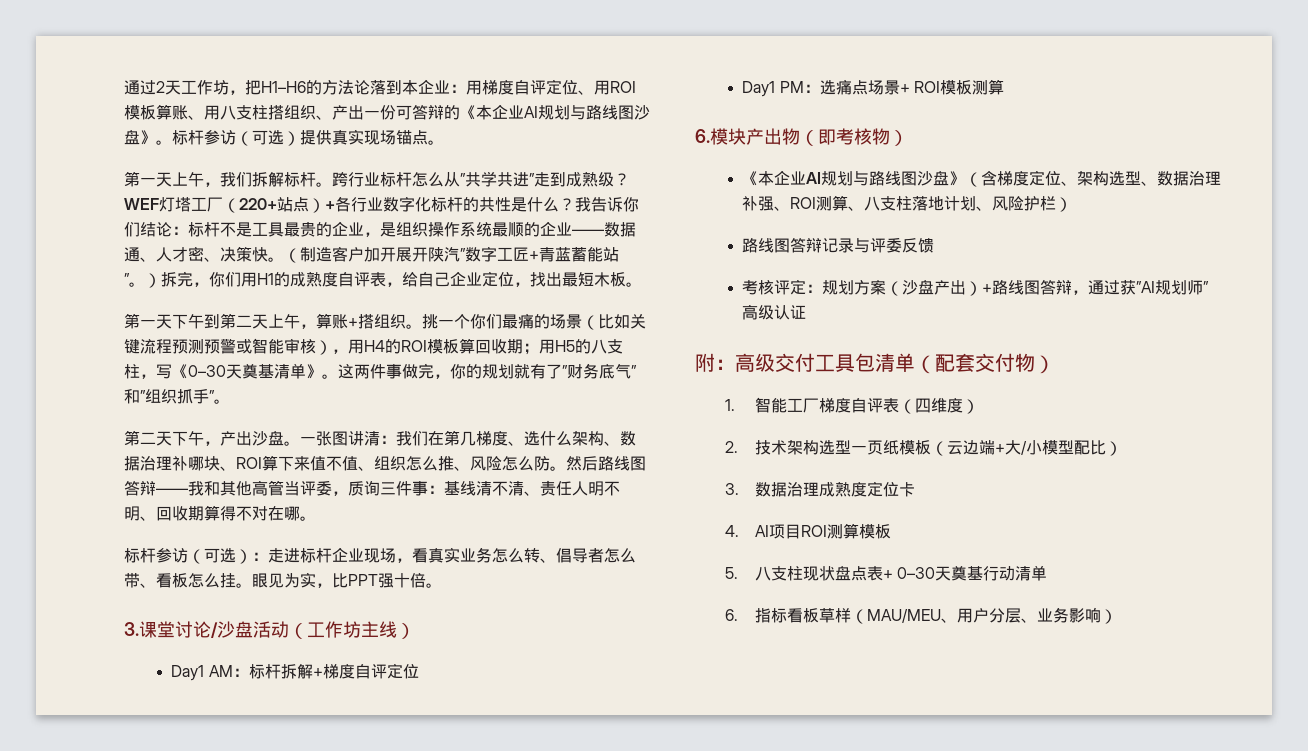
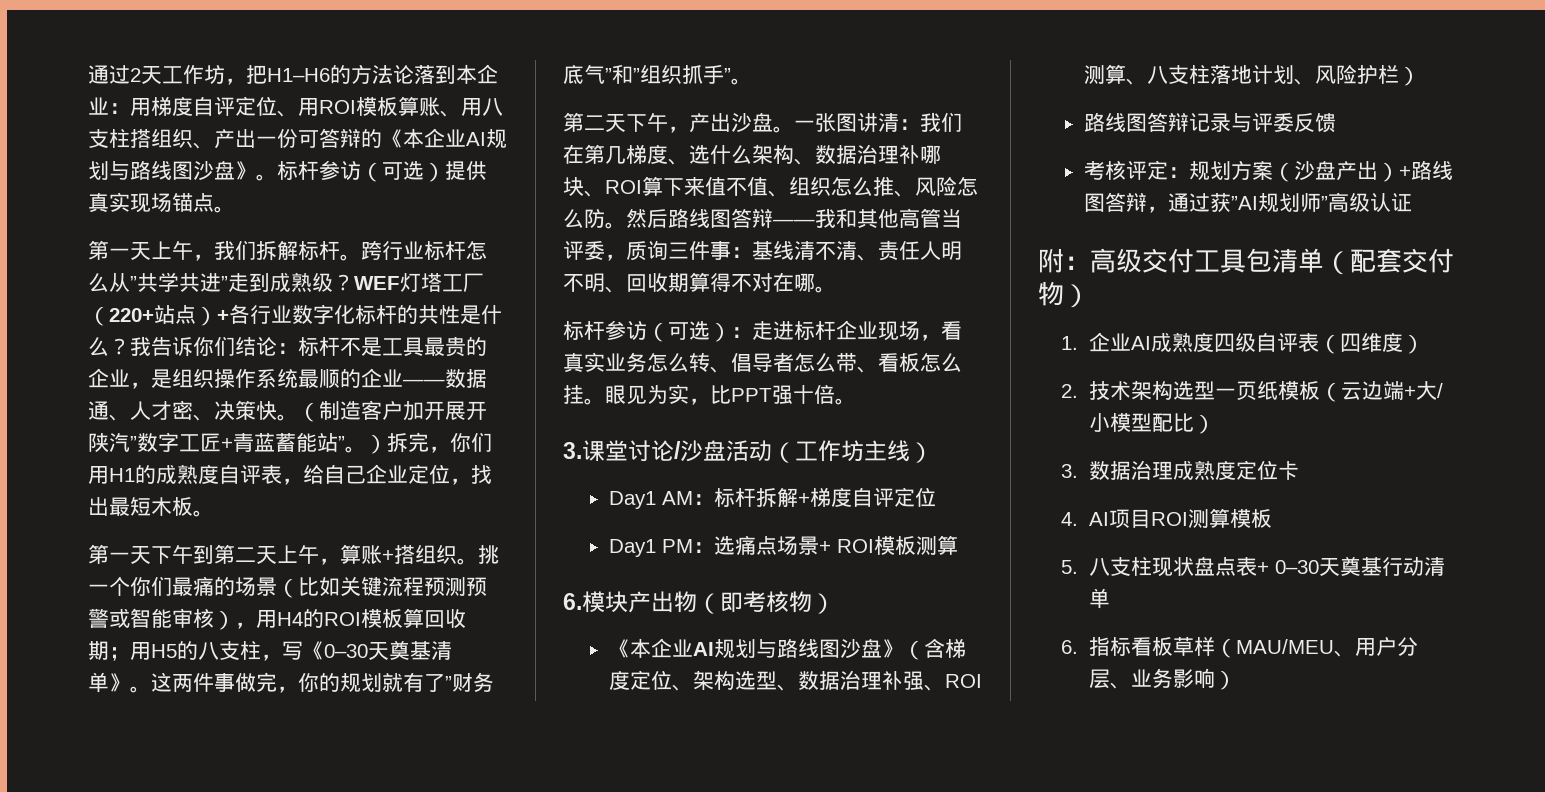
[754,397,851,413] 智能工厂梯度 -> [1088,332,1256,352] 企业AI成熟度四级

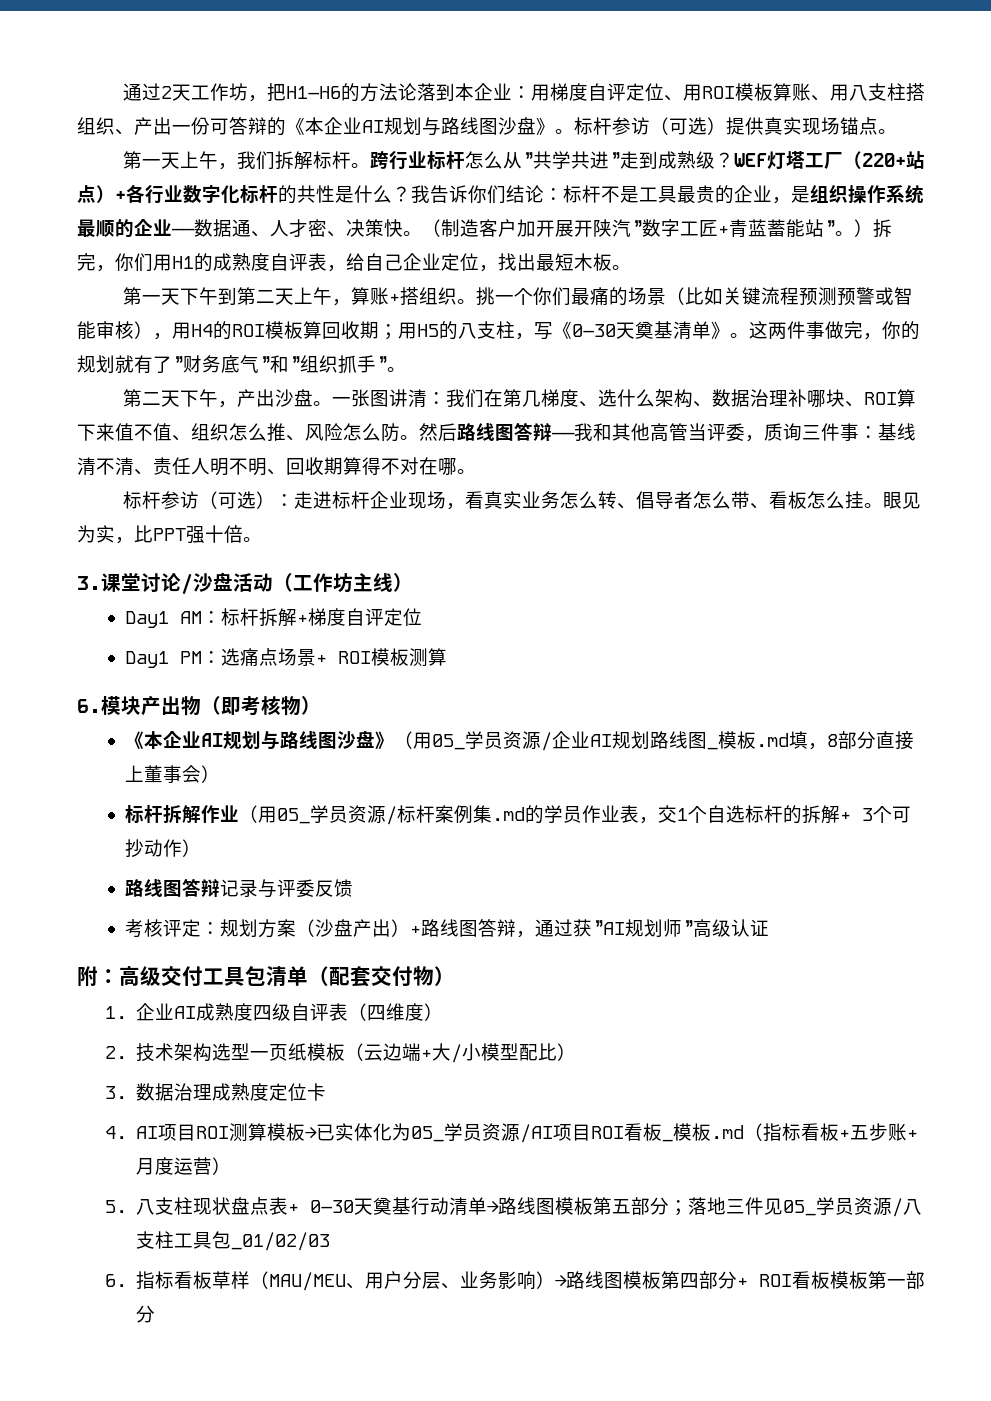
[923,638,966,658] [608,670,982,691] [1083,64,1399,85] 含梯度定位、架构选型、数据治理补强、ROI测算、八支柱落地计划、风险护栏 -> [413,731,915,751] [125,765,221,783] [125,804,912,825] [125,839,183,858] 用05_学员资源/企业AI规划路线图_模板.md填，8部分直接上董事会） // 标杆拆解作业（用05_学员资源/标杆案例集.md的学员作业表，交1个自选标杆的拆解+ 3个可抄动作
(1272, 518) none -> [304,1123,918,1143] [135,1157,231,1175] →已实体化为05_学员资源/AI项目ROI看板_模板.md（指标看板+五步账+月度运营）
(1110, 598) none -> [486,1197,922,1217] [135,1231,330,1251] →路线图模板第五部分；落地三件见05_学员资源/八支柱工具包_01/02/03
(1236, 680) none -> [554,1271,925,1289] [135,1305,155,1323] →路线图模板第四部分+ ROI看板模板第一部分

